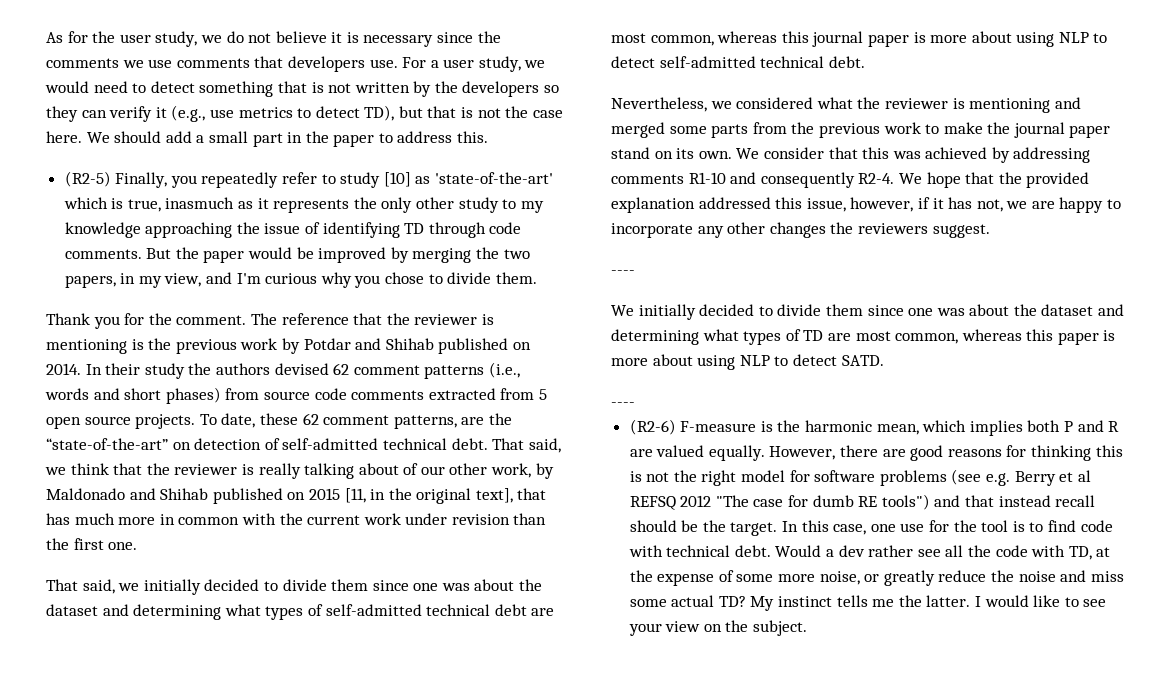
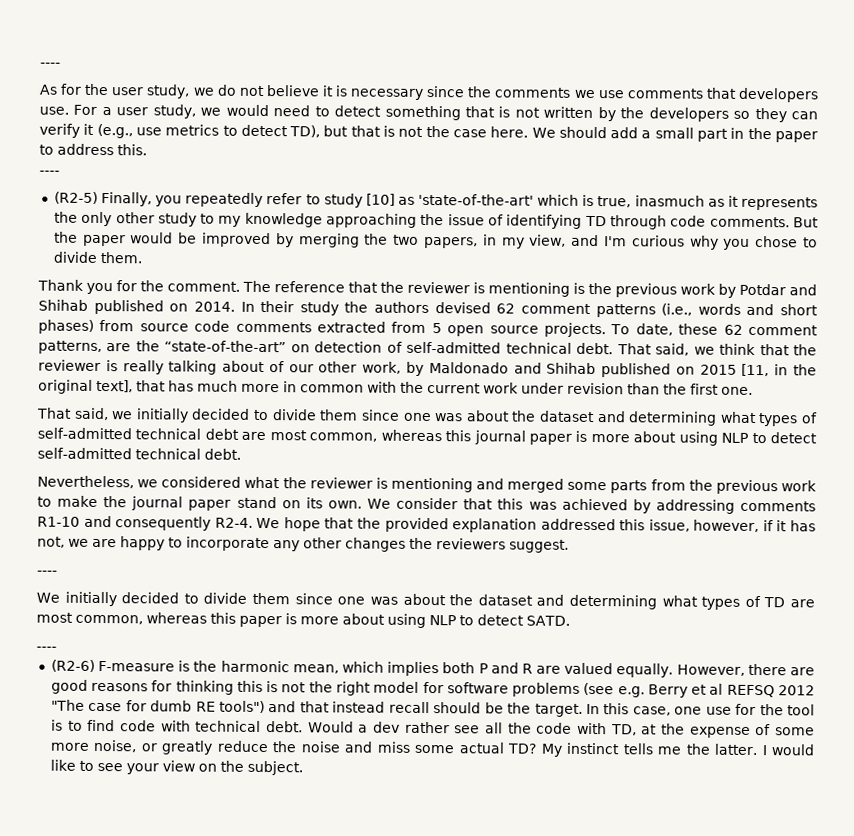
(46, 37) none -> [40,62,61,67] ---- //
(489, 137) none -> [39,170,60,175] // ----

